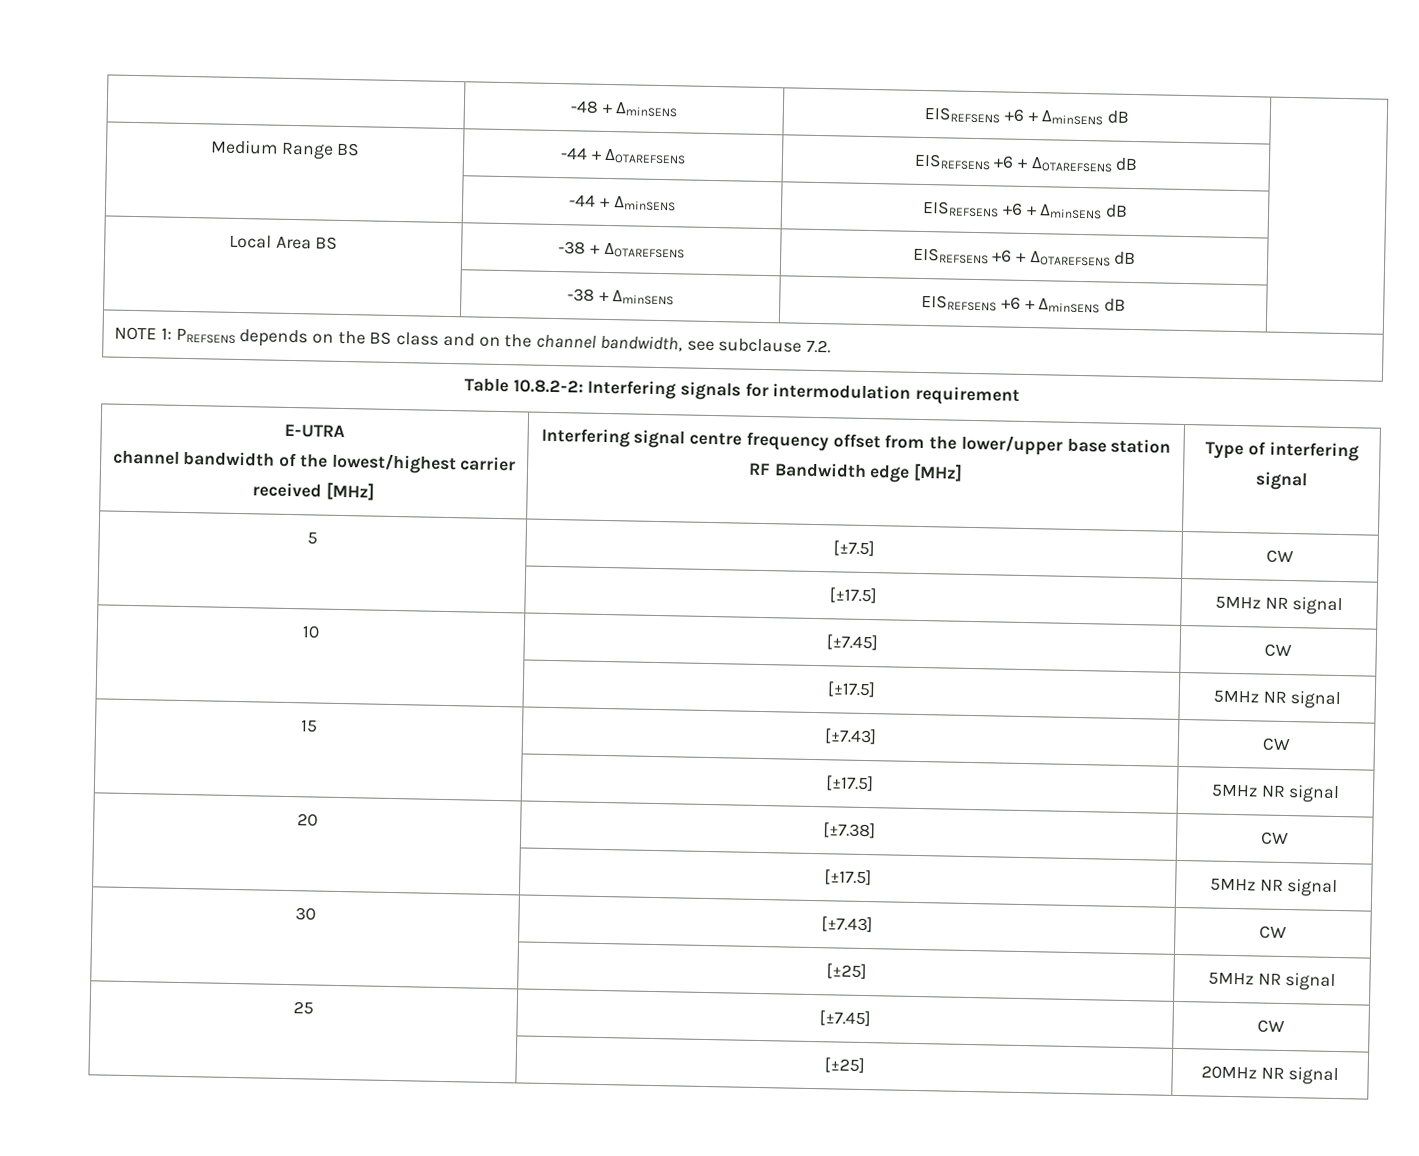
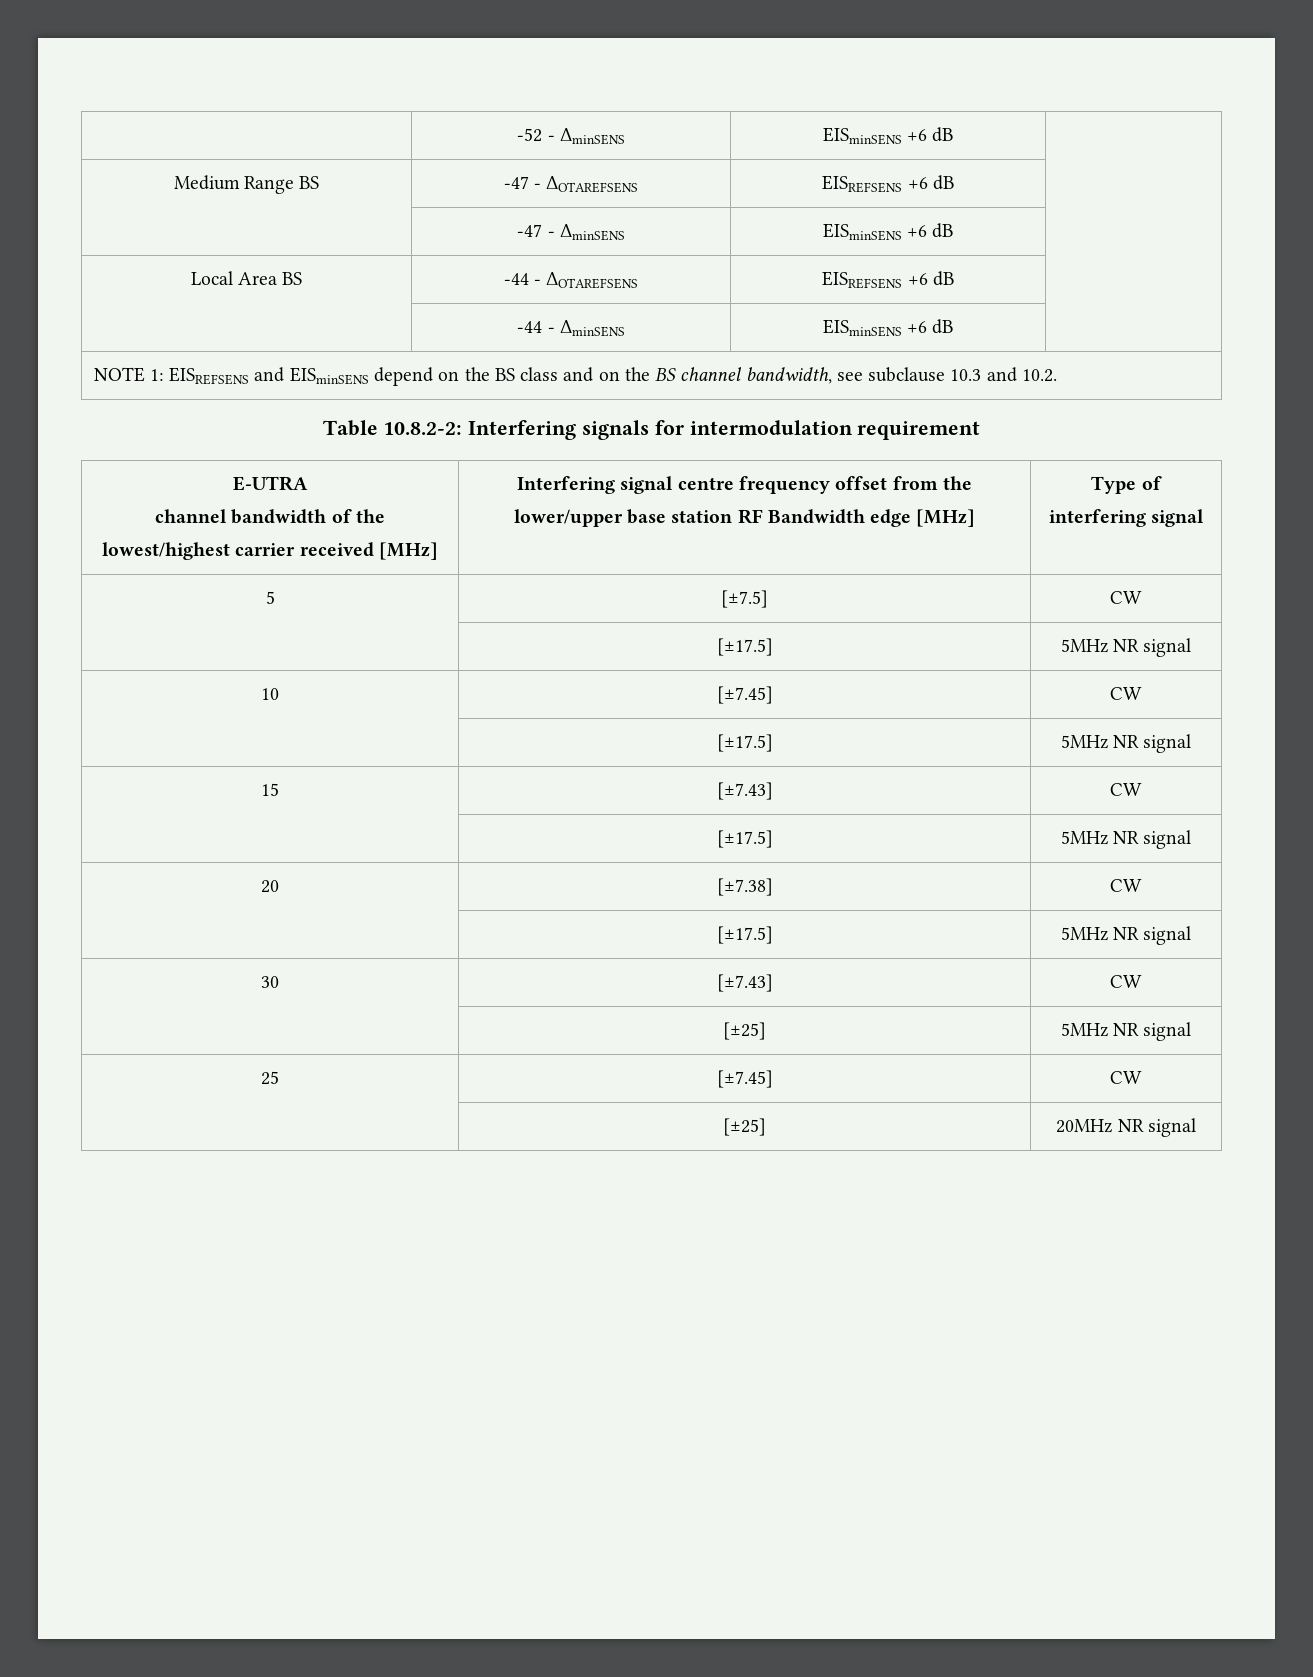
[569,100,679,118] [924,107,1104,126] | -48 + ΔminSENS | EISREFSENS +6 + ΔminSENS -> [517,128,625,145] [822,127,927,145] | -52 - ΔminSENS | EISminSENS +6
[559,147,687,165] [913,153,1139,173] [569,194,676,212] [922,200,1103,220] -44 + ΔOTAREFSENS | EISREFSENS +6 + ΔOTAREFSENS dB | // | -44 + ΔminSENS | EISREFSENS +6 + ΔminSENS -> [503,176,639,193] [822,175,954,193] [517,224,625,241] [822,223,927,241] -47 - ΔOTAREFSENS | EISREFSENS +6 dB | // | -47 - ΔminSENS | EISminSENS +6
[558,241,685,259] [912,247,1137,267] [566,288,675,306] [921,294,1101,314] -38 + ΔOTAREFSENS | EISREFSENS +6 + ΔOTAREFSENS dB | // | -38 + ΔminSENS | EISREFSENS +6 + ΔminSENS -> [503,272,639,289] [822,271,954,289] [517,320,625,337] [822,319,927,337] -44 - ΔOTAREFSENS | EISREFSENS +6 dB | // | -44 - ΔminSENS | EISminSENS +6
[175,328,309,348] PREFSENS depends -> [169,367,434,386] EISREFSENS and EISminSENS depend
(533, 341) none -> [655,368,677,381] BS
[805,339,831,354] 7.2. -> [950,367,1057,382] 10.3 and 10.2.

